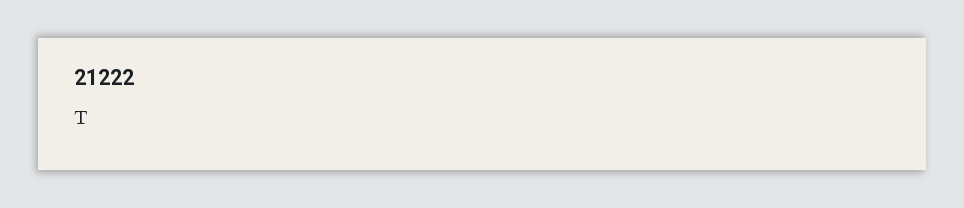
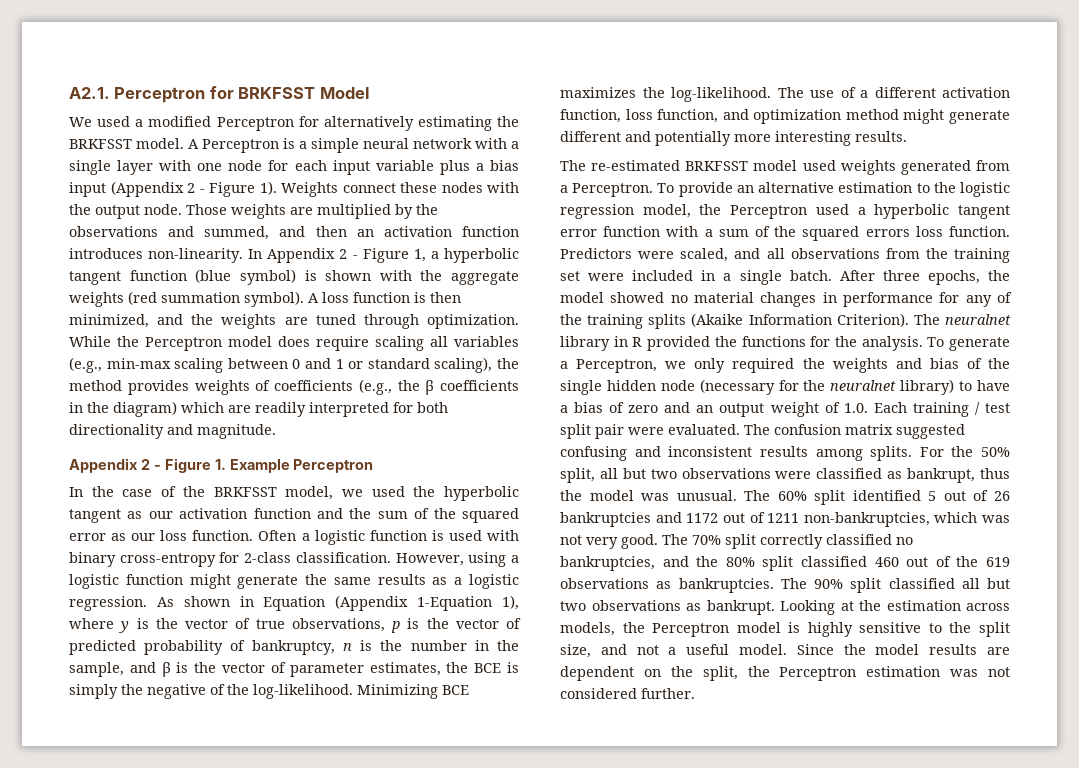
[74,69,134,85] [74,111,88,124] 21222 // T -> [69,86,369,103] [69,116,519,131] [69,138,519,153] [69,160,519,175] [69,181,519,197] [69,204,438,219] [69,226,519,240] [69,248,519,263] [69,269,519,285] [69,291,461,307] [69,314,519,329] [69,336,519,351] [69,357,520,373] [69,379,519,395] [69,401,448,417] [69,424,276,439] [69,458,374,473] [69,486,519,501] [69,508,519,523] [69,530,519,545] [69,552,519,567] [69,574,519,589] [69,595,519,611] [69,618,521,633] [69,640,519,655] [69,662,519,677] [69,684,469,699] [560,87,1010,102] [560,109,1010,124] [560,131,907,146] [560,160,1010,175] [560,182,1010,197] [560,204,1010,219] [560,226,1010,241] [560,248,1010,263] [560,270,1010,285] [560,292,1012,307] [560,313,1011,329] [560,336,1010,351] [560,358,1011,373] [560,379,1011,395] [560,402,1011,417] [560,424,965,439] [560,446,1010,461] [560,468,1010,483] [560,490,1010,505] [560,512,1010,527] [560,534,913,549] [560,556,1011,571] [560,578,1010,593] [560,600,1010,615] [560,622,1010,637] [560,644,1010,658] [560,666,1010,681] [560,688,695,699] A2.1. Perceptron for BRKFSST Model // We used a modified Perceptron for alternatively estimating the BRKFSST model. A Perceptron is a simple neural network with a single layer with one node for each input variable plus a bias input (Appendix 2 - Figure 1). Weights connect these nodes with the output node. Those weights are multiplied by the observations and summed, and then an activation function introduces non-linearity. In Appendix 2 - Figure 1, a hyperbolic tangent function (blue symbol) is shown with the aggregate weights (red summation symbol). A loss function is then minimized, and the weights are tuned through optimization. While the Perceptron model does require scaling all variables (e.g., min-max scaling between 0 and 1 or standard scaling), the method provides weights of coefficients (e.g., the β coefficients in the diagram) which are readily interpreted for both directionality and magnitude. // Appendix 2 - Figure 1. Example Perceptron // In the case of the BRKFSST model, we used the hyperbolic tangent as our activation function and the sum of the squared error as our loss function. Often a logistic function is used with binary cross-entropy for 2-class classification. However, using a logistic function might generate the same results as a logistic regression. As shown in Equation (Appendix 1-Equation 1), where y is the vector of true observations, p is the vector of predicted probability of bankruptcy, n is the number in the sample, and β is the vector of parameter estimates, the BCE is simply the negative of the log-likelihood. Minimizing BCE maximizes the log-likelihood. The use of a different activation function, loss function, and optimization method might generate different and potentially more interesting results. // The re-estimated BRKFSST model used weights generated from a Perceptron. To provide an alternative estimation to the logistic regression model, the Perceptron used a hyperbolic tangent error function with a sum of the squared errors loss function. Predictors were scaled, and all observations from the training set were included in a single batch. After three epochs, the model showed no material changes in performance for any of the training splits (Akaike Information Criterion). The neuralnet library in R provided the functions for the analysis. To generate a Perceptron, we only required the weights and bias of the single hidden node (necessary for the neuralnet library) to have a bias of zero and an output weight of 1.0. Each training / test split pair were evaluated. The confusion matrix suggested confusing and inconsistent results among splits. For the 50% split, all but two observations were classified as bankrupt, thus the model was unusual. The 60% split identified 5 out of 26 bankruptcies and 1172 out of 1211 non-bankruptcies, which was not very good. The 70% split correctly classified no bankruptcies, and the 80% split classified 460 out of the 619 observations as bankruptcies. The 90% split classified all but two observations as bankrupt. Looking at the estimation across models, the Perceptron model is highly sensitive to the split size, and not a useful model. Since the model results are dependent on the split, the Perceptron estimation was not considered further.

